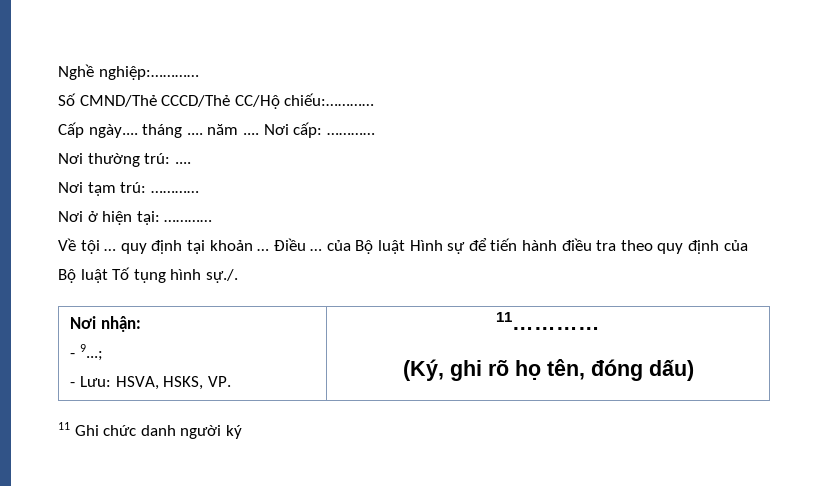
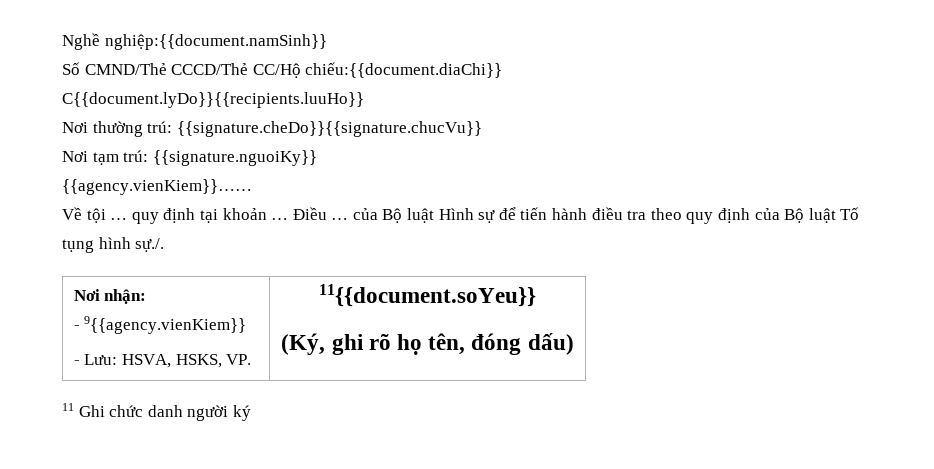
[98,66,199,80] nghiệp:………… -> [104,34,327,50] nghiệp:{{document.namSinh}}
[284,93,375,106] [58,122,375,138] chiếu:………… // Cấp ngày.... tháng .... năm .... Nơi cấp: ………… -> [305,62,503,78] [62,92,364,108] chiếu:{{document.diaChi}} // C{{document.lyDo}}{{recipients.luuHo}}
[174,162,191,164] .... -> [176,121,482,137] {{signature.cheDo}}{{signature.chucVu}}
[150,191,199,193] [58,211,213,225] ………… // Nơi ở hiện tại: ………… -> [152,150,317,166] [62,179,252,195] {{signature.nguoiKy}} // {{agency.vienKiem}}……
[80,344,104,361] 9...; -> [84,316,247,334] 9{{agency.vienKiem}}
[496,312,600,330] 11………… -> [319,284,536,307] 11{{document.soYeu}}

